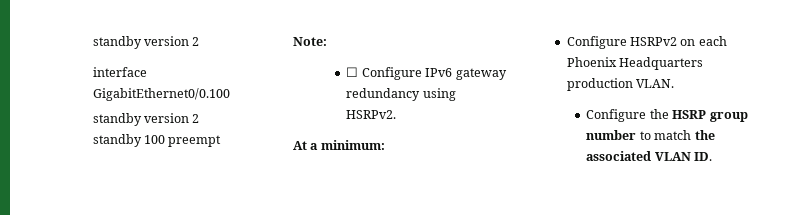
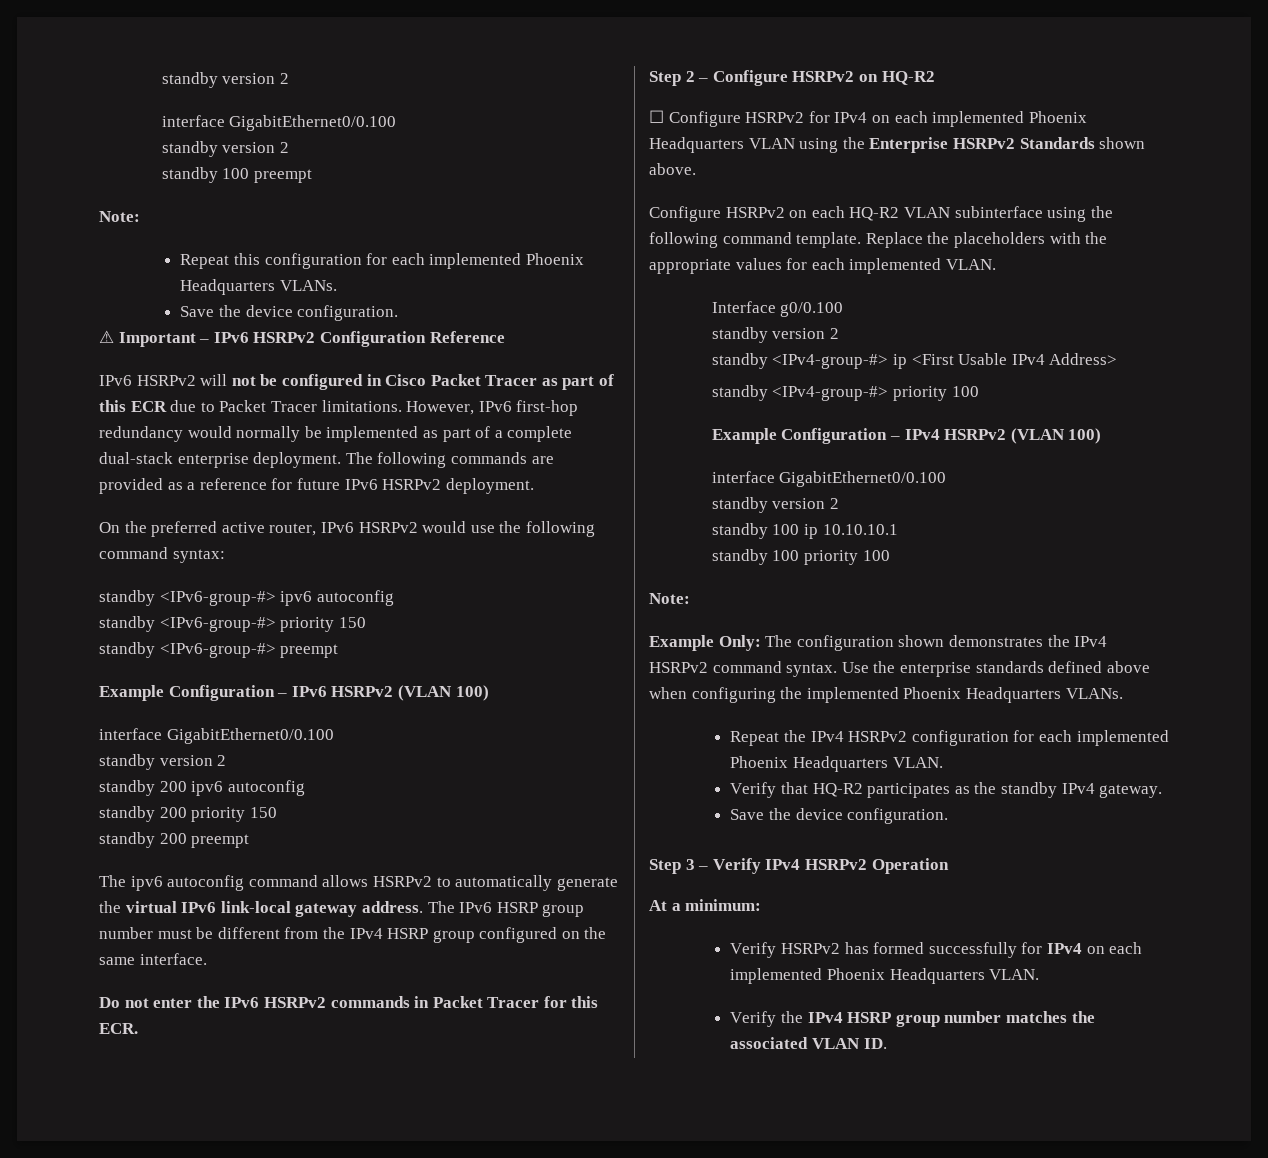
[346,67,507,80] [346,88,456,101] [346,110,397,119] [293,140,385,150] [566,36,727,49] [566,57,703,70] [566,78,674,91] [586,109,748,122] [586,130,692,140] ☐ Configure IPv6 gateway redundancy using HSRPv2. // At a minimum: // Configure HSRPv2 on each Phoenix Headquarters production VLAN. // Configure the HSRP group number to match -> [180,253,585,269] [180,279,338,295] [180,305,399,321] [99,330,505,347] [99,374,615,390] [99,400,579,416] [99,426,573,442] [99,452,554,468] [99,478,534,494] [99,521,595,537] [99,547,225,563] [99,590,394,606] [99,616,366,632] [99,642,339,658] [99,685,489,701] [99,728,334,744] [99,754,227,770] [99,780,305,796] [99,806,277,822] [99,832,250,848] [99,875,618,891] [99,901,585,917] [99,927,607,943] [99,953,207,965] [99,996,599,1008] [99,1023,138,1034] [649,70,935,86] [649,110,1087,127] [649,137,1146,153] [649,163,696,175] [649,206,1113,222] [649,232,1108,248] [649,258,996,274] [711,301,844,317] [711,327,839,343] [711,353,1118,369] [711,385,979,401] [711,428,1102,444] [711,471,947,487] [711,497,839,513] [711,523,898,539] [711,549,890,565] [649,593,690,604] [649,635,1108,651] [649,661,1150,677] [649,687,1123,703] [730,730,1169,746] [730,756,943,772] [730,782,1163,798] [730,808,949,824] [649,858,949,874] [649,899,762,911] [730,942,1143,958] [730,968,1040,984] [730,1011,1068,1027] Repeat this configuration for each implemented Phoenix Headquarters VLANs. // Save the device configuration. // ⚠ Important – IPv6 HSRPv2 Configuration Reference // IPv6 HSRPv2 will not be configured in Cisco Packet Tracer as part of this ECR due to Packet Tracer limitations. However, IPv6 first-hop redundancy would normally be implemented as part of a complete dual-stack enterprise deployment. The following commands are provided as a reference for future IPv6 HSRPv2 deployment. // On the preferred active router, IPv6 HSRPv2 would use the following command syntax: // standby <IPv6-group-#> ipv6 autoconfig // standby <IPv6-group-#> priority 150 // standby <IPv6-group-#> preempt // Example Configuration – IPv6 HSRPv2 (VLAN 100) // interface GigabitEthernet0/0.100 // standby version 2 // standby 200 ipv6 autoconfig // standby 200 priority 150 // standby 200 preempt // The ipv6 autoconfig command allows HSRPv2 to automatically generate the virtual IPv6 link-local gateway address. The IPv6 HSRP group number must be different from the IPv4 HSRP group configured on the same interface. // Do not enter the IPv6 HSRPv2 commands in Packet Tracer for this ECR. // Step 2 – Configure HSRPv2 on HQ-R2 // ☐ Configure HSRPv2 for IPv4 on each implemented Phoenix Headquarters VLAN using the Enterprise HSRPv2 Standards shown above. // Configure HSRPv2 on each HQ-R2 VLAN subinterface using the following command template. Replace the placeholders with the appropriate values for each implemented VLAN. // Interface g0/0.100 // standby version 2 // standby <IPv4-group-#> ip <First Usable IPv4 Address> // standby <IPv4-group-#> priority 100 // Example Configuration – IPv4 HSRPv2 (VLAN 100) // interface GigabitEthernet0/0.100 // standby version 2 // standby 100 ip 10.10.10.1 // standby 100 priority 100 // Note: // Example Only: The configuration shown demonstrates the IPv4 HSRPv2 command syntax. Use the enterprise standards defined above when configuring the implemented Phoenix Headquarters VLANs. // Repeat the IPv4 HSRPv2 configuration for each implemented Phoenix Headquarters VLAN. // Verify that HQ-R2 participates as the standby IPv4 gateway. // Save the device configuration. // Step 3 – Verify IPv4 HSRPv2 Operation // At a minimum: // Verify HSRPv2 has formed successfully for IPv4 on each implemented Phoenix Headquarters VLAN. // Verify the IPv4 HSRP group number matches

